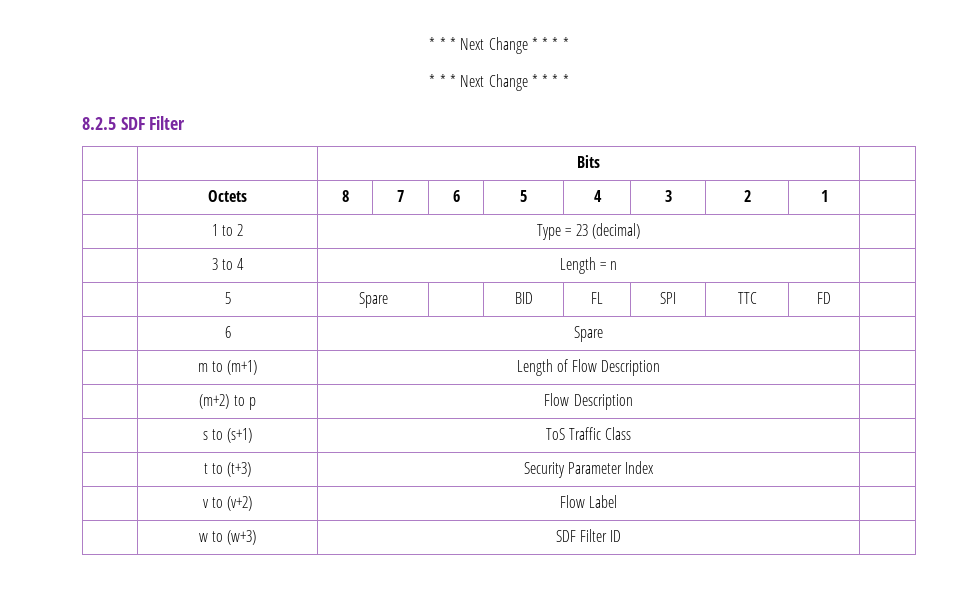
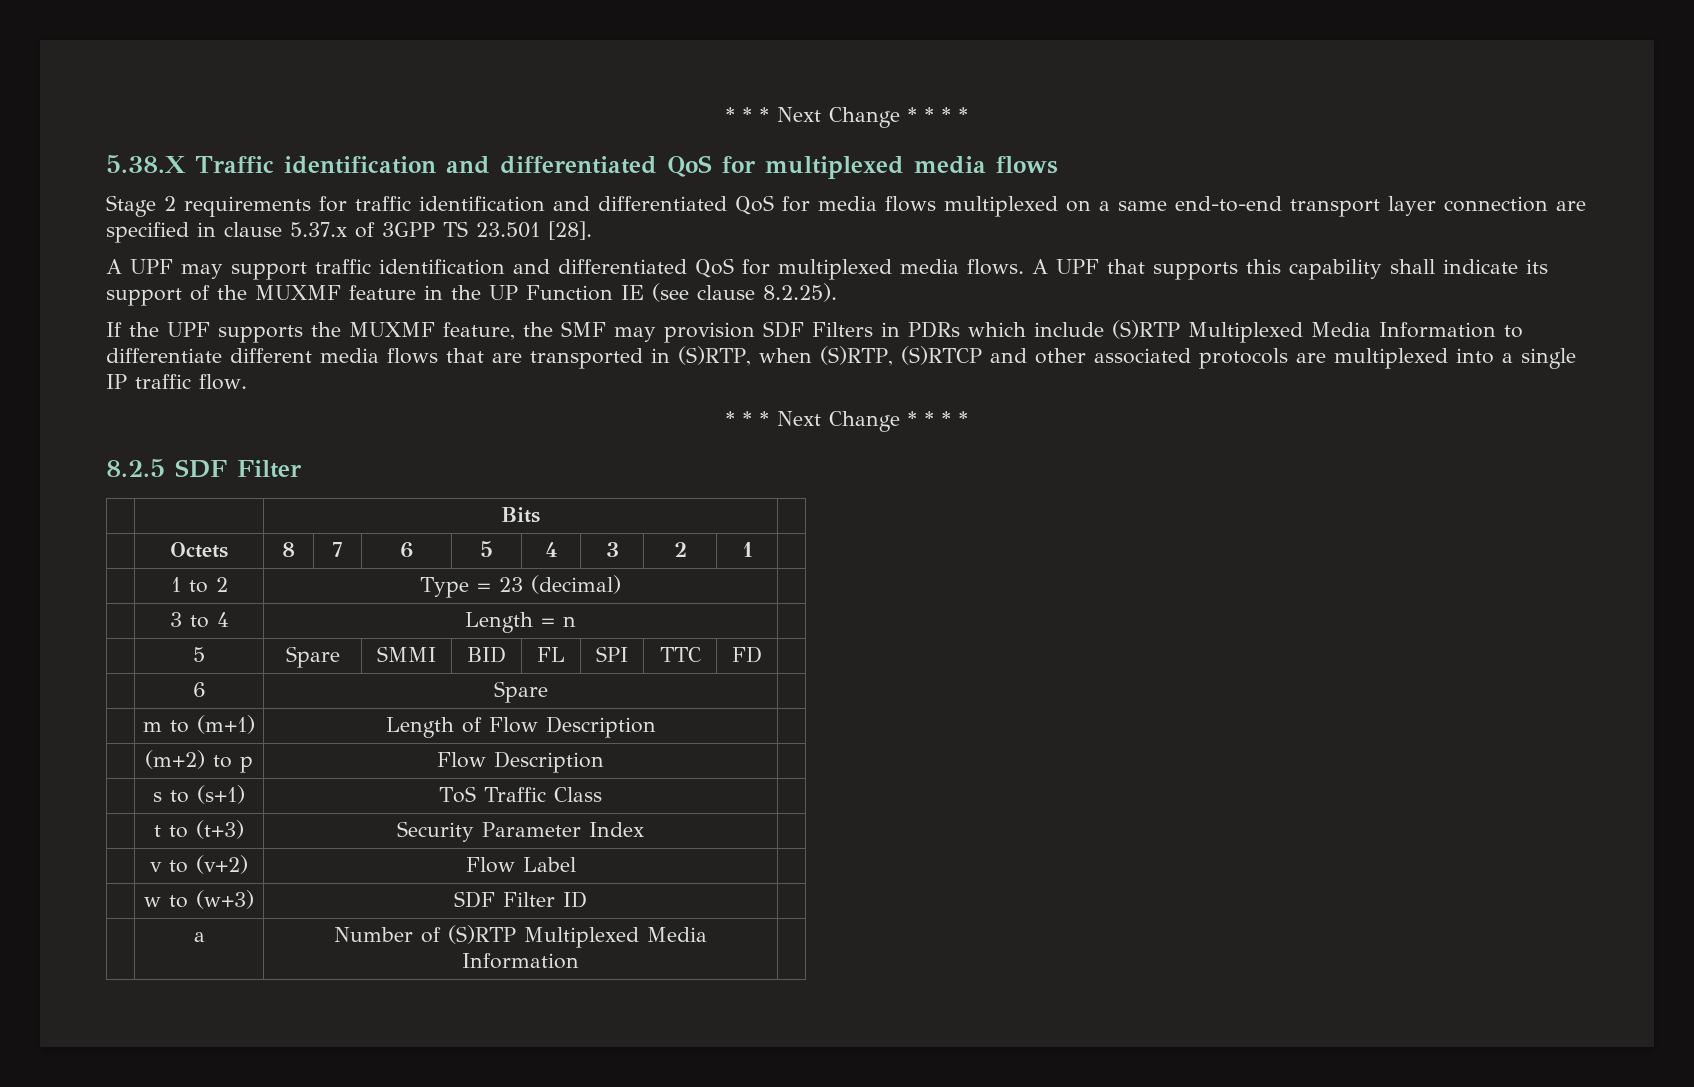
[429,37,569,54] * * * Next Change * * * * -> [726,107,968,128] [106,155,1058,179] [106,195,1586,217] [106,221,592,243] [106,258,1548,280] [106,283,837,306] [106,320,1523,343] [106,346,1576,369] [106,374,247,390] * * * Next Change * * * * // 5.38.X Traffic identification and differentiated QoS for multiplexed media flows // Stage 2 requirements for traffic identification and differentiated QoS for media flows multiplexed on a same end-to-end transport layer connection are specified in clause 5.37.x of 3GPP TS 23.501 [28]. // A UPF may support traffic identification and differentiated QoS for multiplexed media flows. A UPF that supports this capability shall indicate its support of the MUXMF feature in the UP Function IE (see clause 8.2.25). // If the UPF supports the MUXMF feature, the SMF may provision SDF Filters in PDRs which include (S)RTP Multiplexed Media Information to differentiate different media flows that are transported in (S)RTP, when (S)RTP, (S)RTCP and other associated protocols are multiplexed into a single IP traffic flow.
(388, 300) none -> [377,646,436,662] SMMI
(622, 536) none -> [193,932,205,942] [334,925,707,948] [462,953,579,969] // | a | Number of (S)RTP Multiplexed Media Information |

